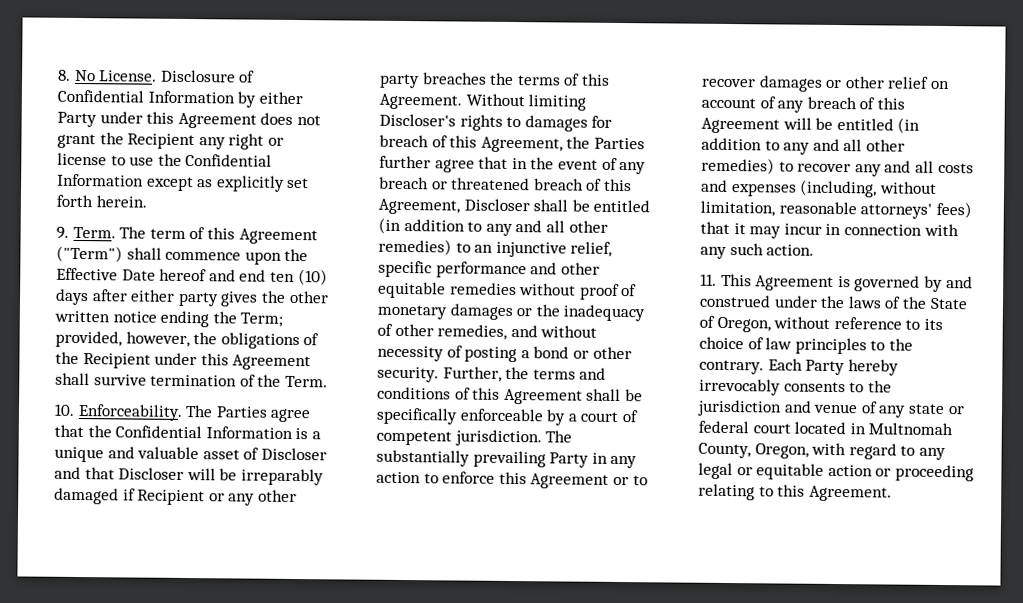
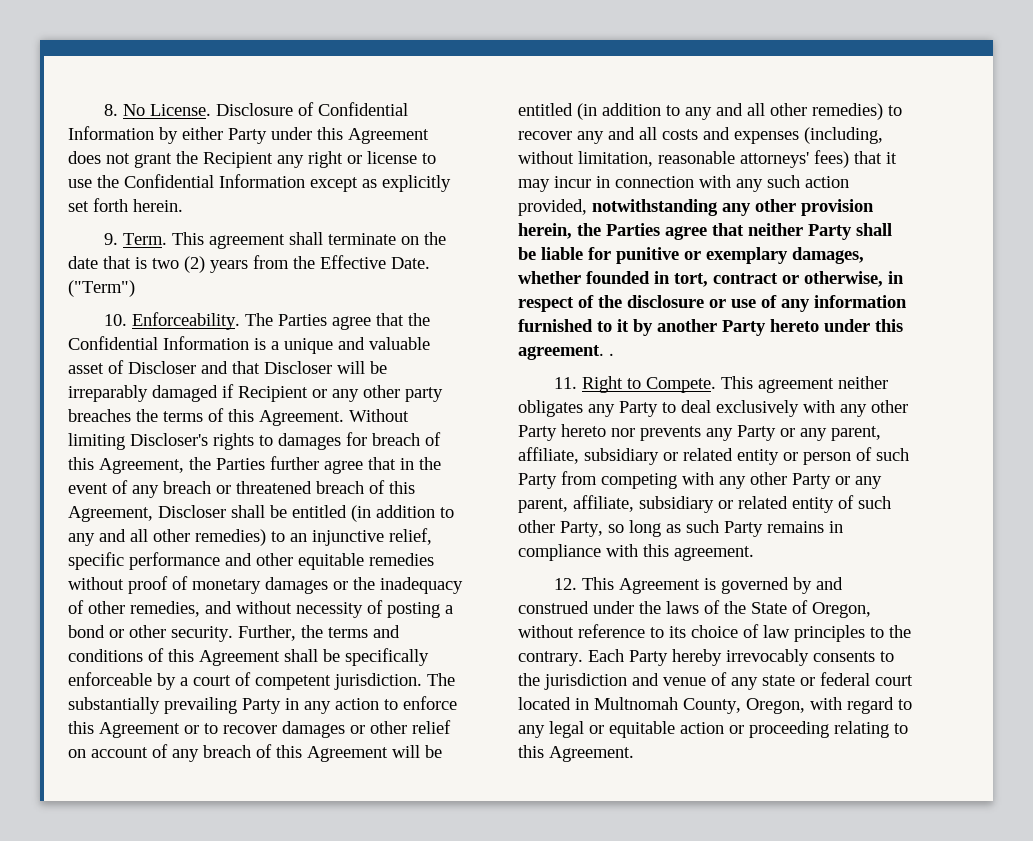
[119,226,318,245] [56,245,309,265] [56,267,328,286] [55,288,329,307] [54,310,284,328] [55,330,320,350] [55,351,312,371] [55,372,328,388] The term of this Agreement ("Term") shall commence upon the Effective Date hereof and end ten (10) days after either party gives the other written notice ending the Term; provided, however, the obligations of the Recipient under this Agreement shall survive termination of the Term. -> [171,232,446,249] [68,255,430,273] [68,280,135,297] This agreement shall terminate on the date that is two (2) years from the Effective Date. ("Term")
[766,244,815,256] [700,273,717,286] action. // 11. -> [805,176,849,188] [518,199,874,216] [518,223,892,240] [518,247,864,264] [518,271,904,287] [518,295,907,312] [518,319,903,336] [518,345,614,360] [553,376,888,393] [518,400,908,417] [518,424,881,441] [518,447,909,465] [518,471,882,489] [518,495,891,513] [518,520,843,537] [518,544,754,561] [553,578,577,590] action provided, notwithstanding any other provision herein, the Parties agree that neither Party shall be liable for punitive or exemplary damages, whether founded in tort, contract or otherwise, in respect of the disclosure or use of any information furnished to it by another Party hereto under this agreement. . // 11. Right to Compete. This agreement neither obligates any Party to deal exclusively with any other Party hereto nor prevents any Party or any parent, affiliate, subsidiary or related entity or person of such Party from competing with any other Party or any parent, affiliate, subsidiary or related entity of such other Party, so long as such Party remains in compliance with this agreement. // 12.

